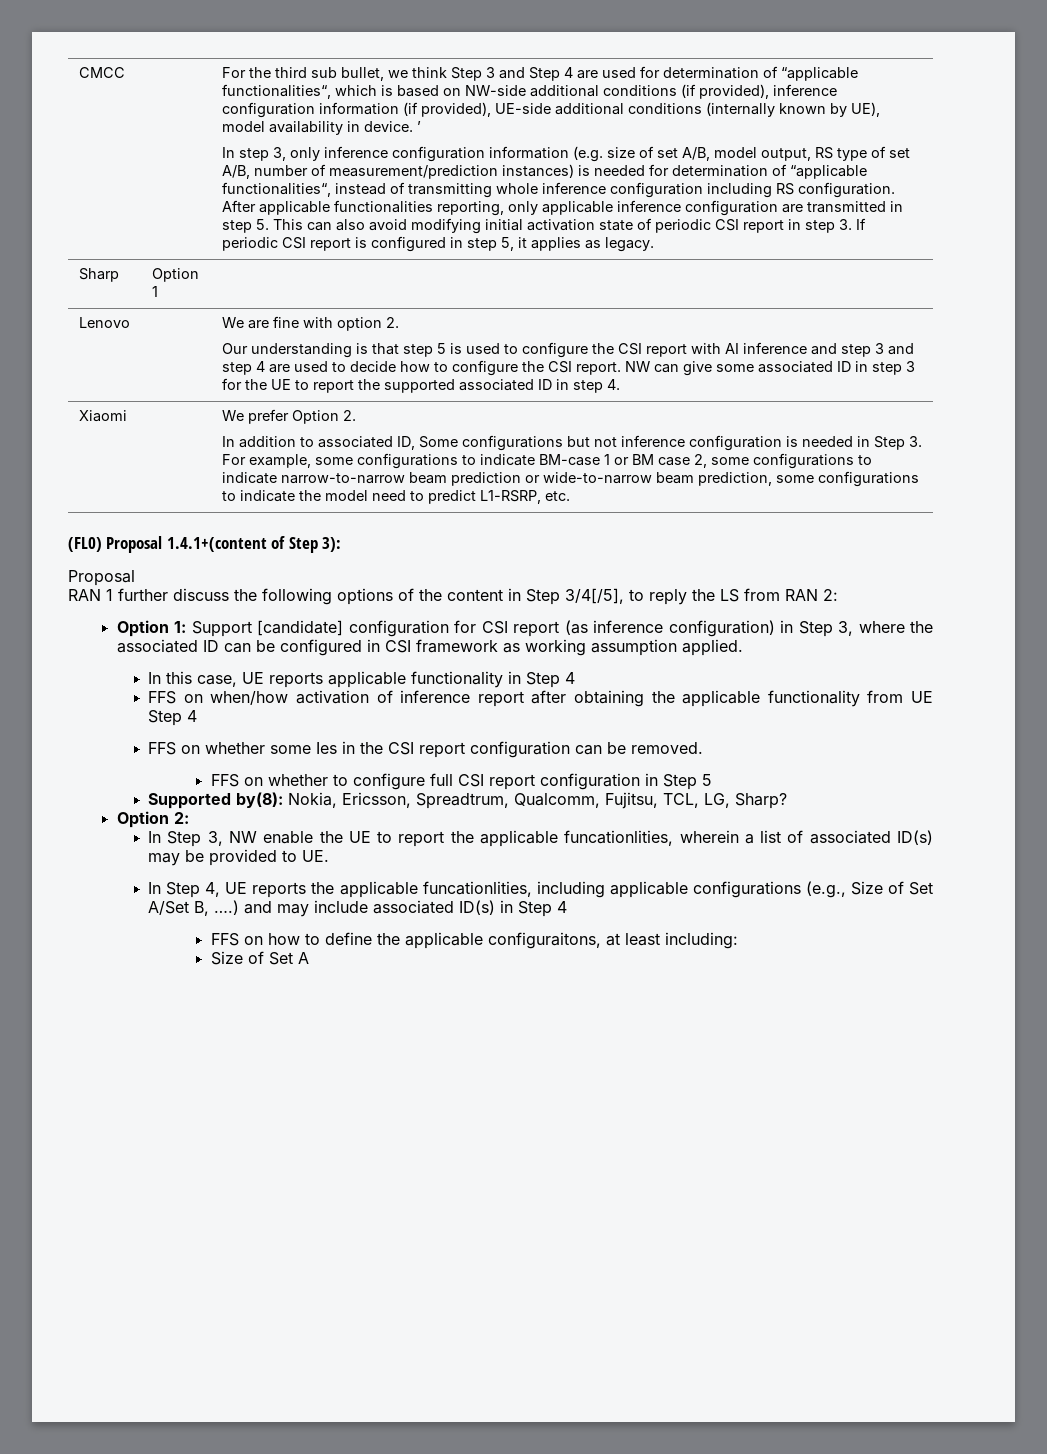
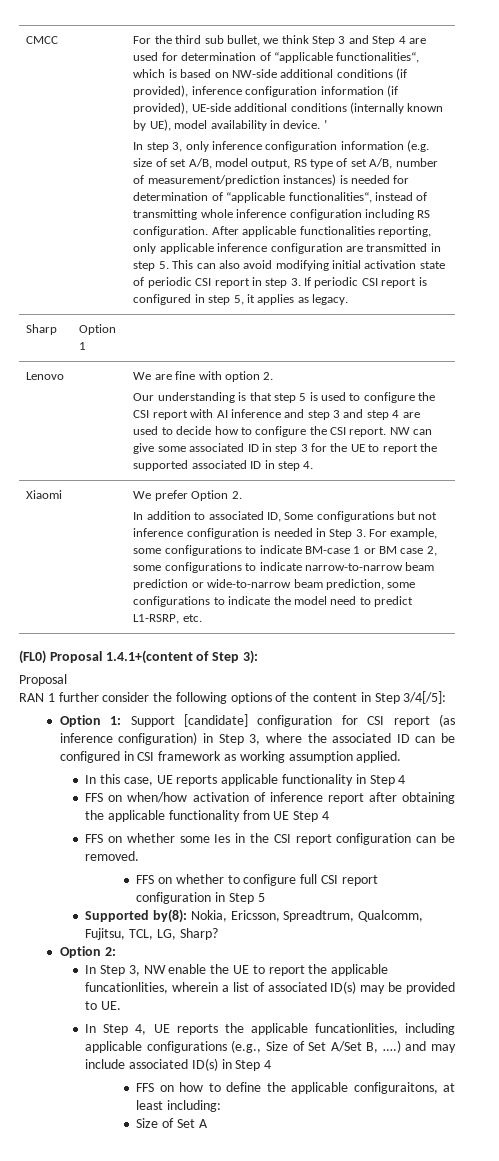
[173,588,229,601] discuss -> [102,692,150,702] consider
[565,588,838,605] 3/4[/5], to reply the LS from RAN 2: -> [403,691,447,704] 3/4[/5]:

